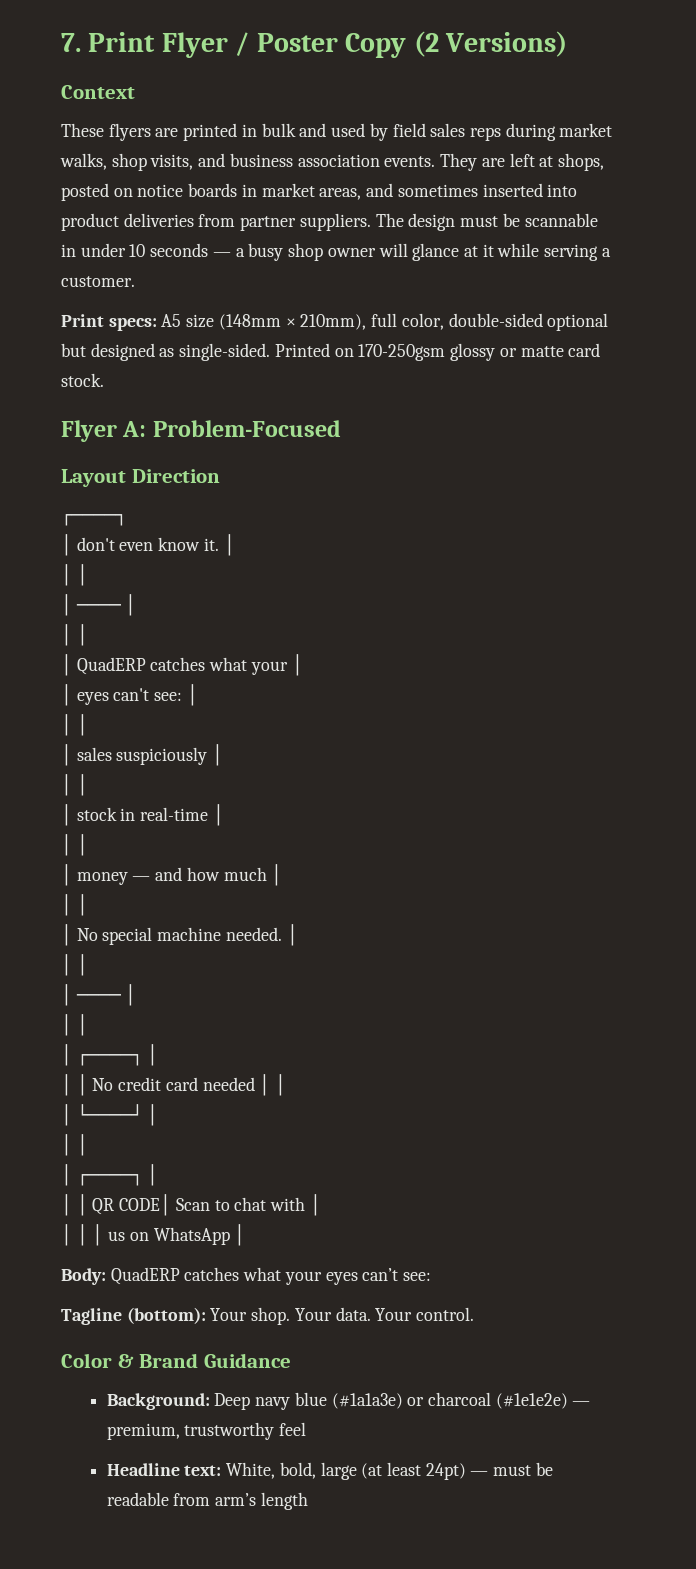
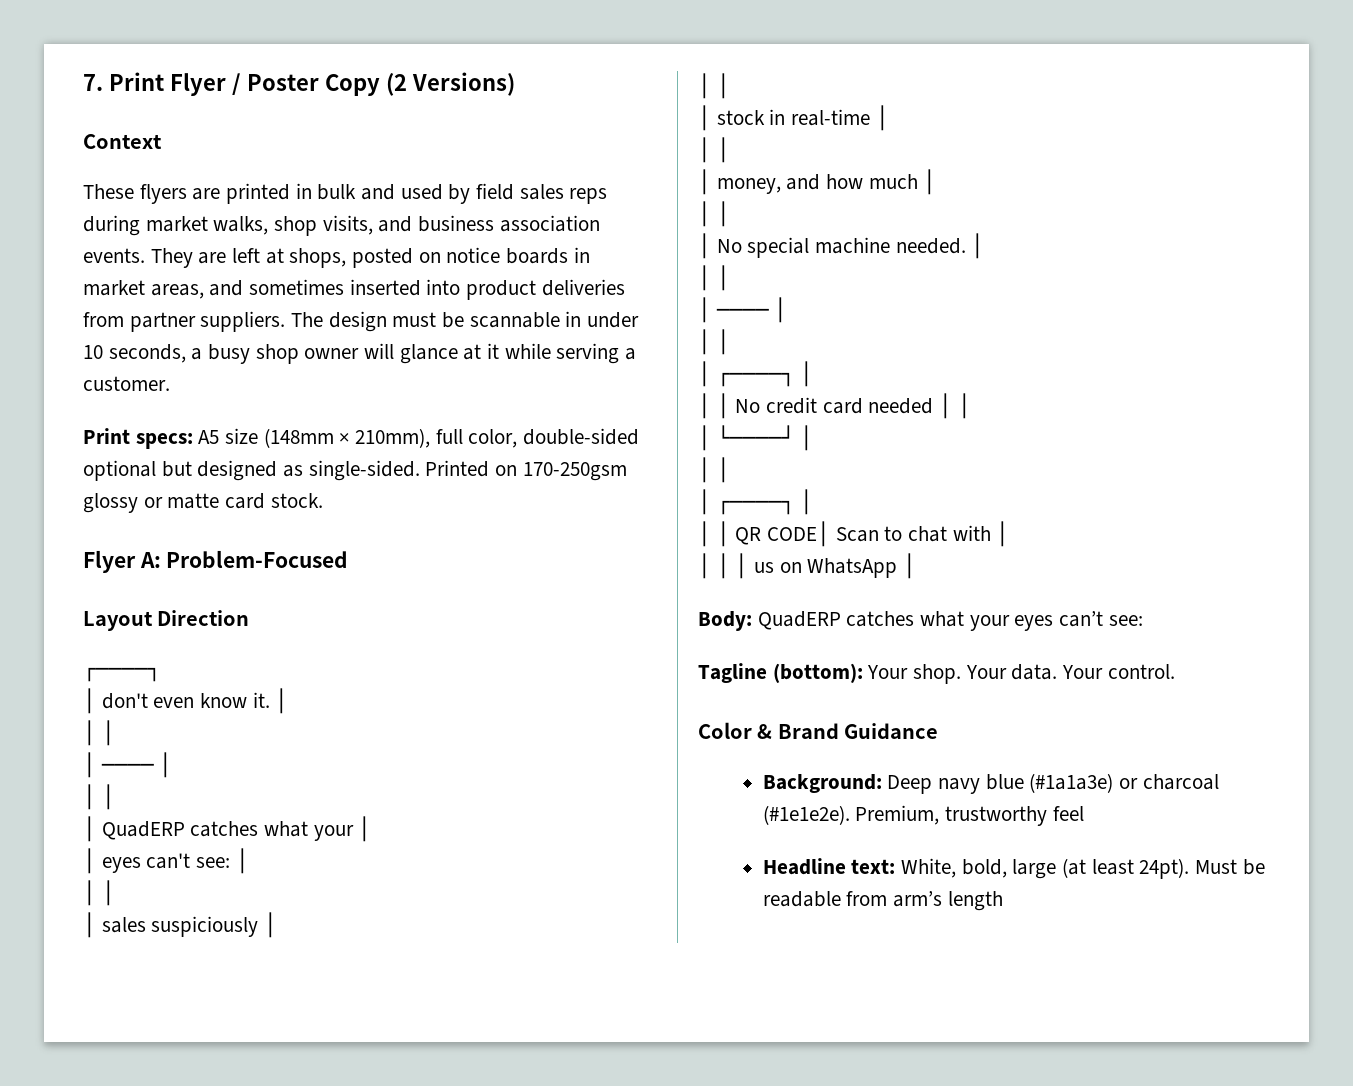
[150,243,231,257] seconds — -> [108,344,186,363] seconds,
[76,872,151,885] money — -> [716,178,781,194] money,
[495,1393,591,1409] [106,1423,180,1440] (#1e1e2e) — premium, -> [762,805,940,825] (#1e1e2e). Premium,
[425,1463,532,1480] 24pt) — must -> [1139,858,1238,879] 24pt). Must

